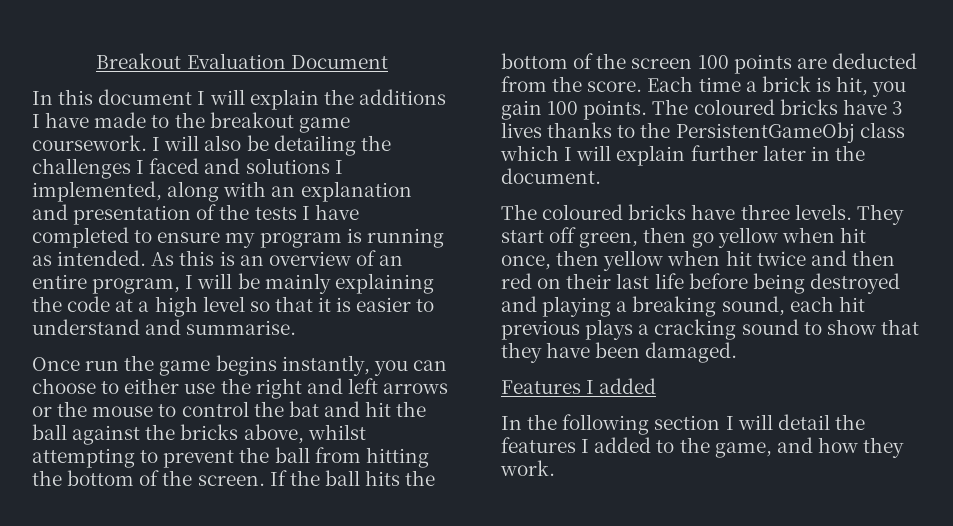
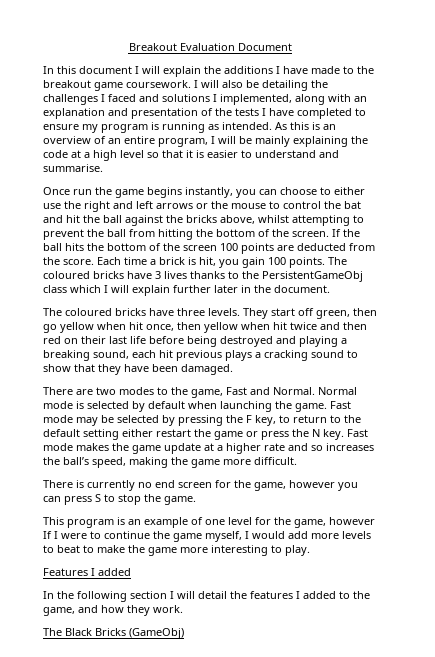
(738, 352) none -> [43,387,357,398] [43,401,351,412] [43,415,361,426] [43,429,368,440] [43,443,374,454] [43,457,297,468] [43,480,358,491] [43,494,196,505] [43,517,375,528] [43,531,371,542] [43,545,310,556] // There are two modes to the game, Fast and Normal. Normal mode is selected by default when launching the game. Fast mode may be selected by pressing the F key, to return to the default setting either restart the game or press the N key. Fast mode makes the game update at a higher rate and so increases the ball’s speed, making the game more difficult. // There is currently no end screen for the game, however you can press S to stop the game. // This program is an example of one level for the game, however If I were to continue the game myself, I would add more levels to beat to make the game more interesting to play.
(555, 468) none -> [43,628,184,639] // The Black Bricks (GameObj)

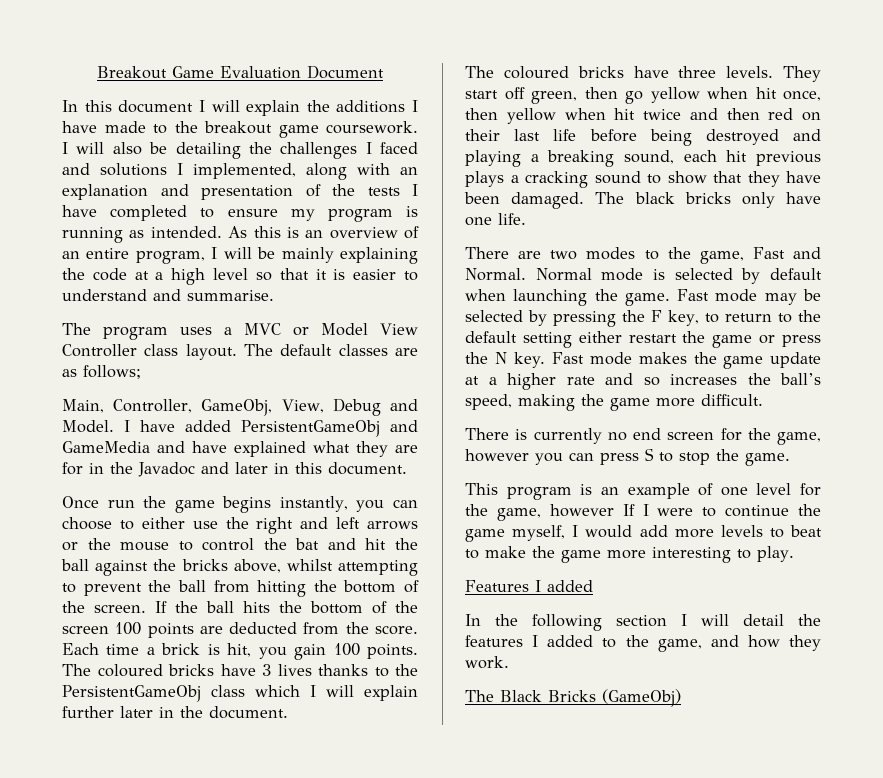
(177, 47) none -> [172,66,214,78] Game
(103, 168) none -> [62,323,419,340] [62,344,418,360] [62,365,141,379] [62,398,419,416] [62,420,418,437] [62,441,418,457] [62,462,407,477] // The program uses a MVC or Model View Controller class layout. The default classes are as follows; // Main, Controller, GameObj, View, Debug and Model. I have added PersistentGameObj and GameMedia and have explained what they are for in the Javadoc and later in this document.
(233, 369) none -> [595,192,821,208] [465,213,526,226] The black bricks only have one life.

